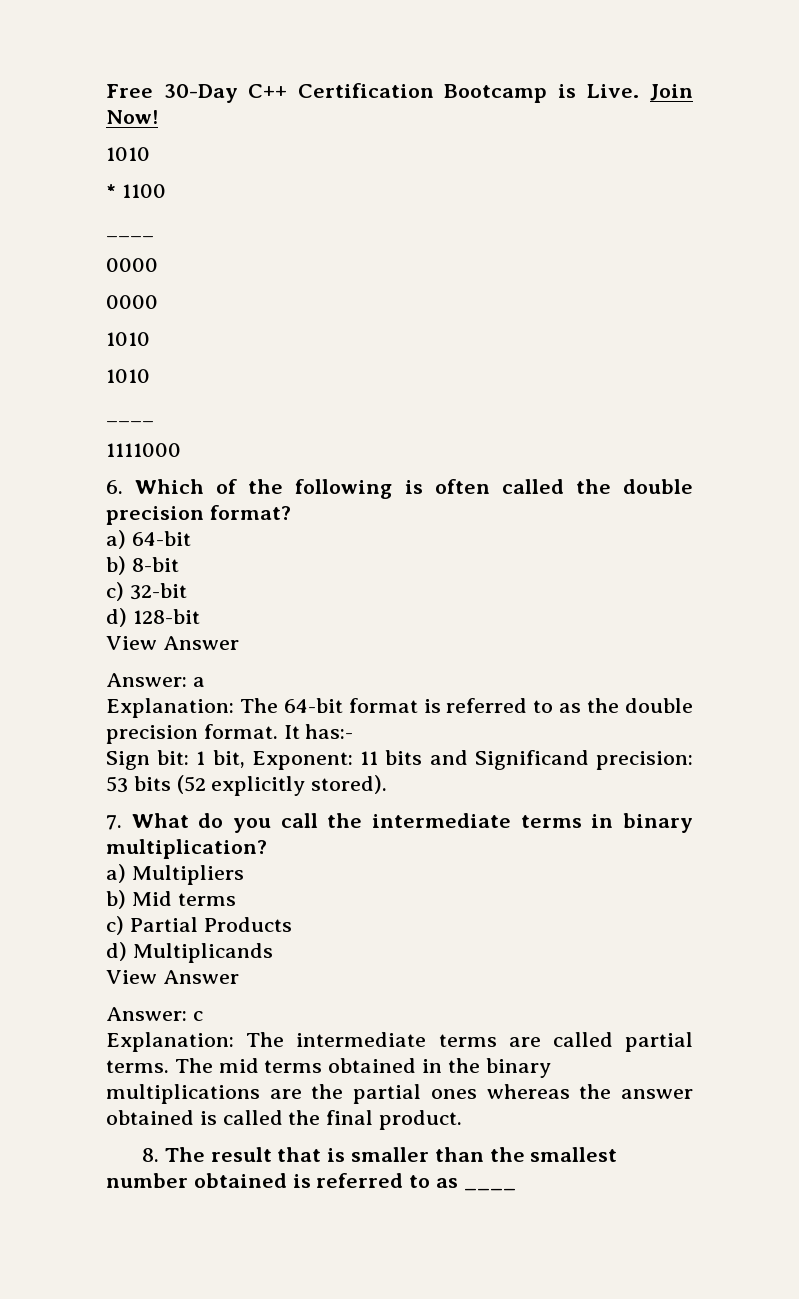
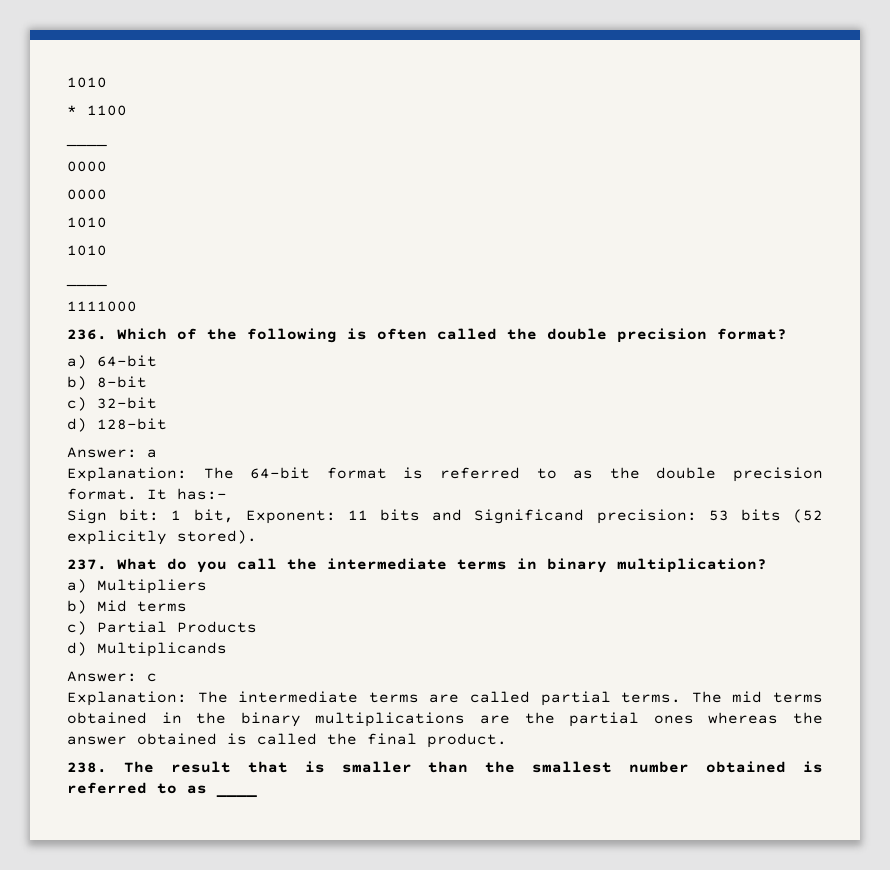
[106,83,693,103] [106,110,158,124] Free 30-Day C++ Certification Bootcamp is Live. Join Now! // -> (67, 82) none
[106,480,123,494] 6. -> [67,329,107,340] 236.
[106,636,239,650] // View Answer -> (167, 424) none
[106,815,122,830] 7. -> [67,559,107,570] 237.
[106,970,239,984] // View Answer -> (227, 649) none
[142,1148,160,1162] 8. -> [67,762,107,773] 238.

